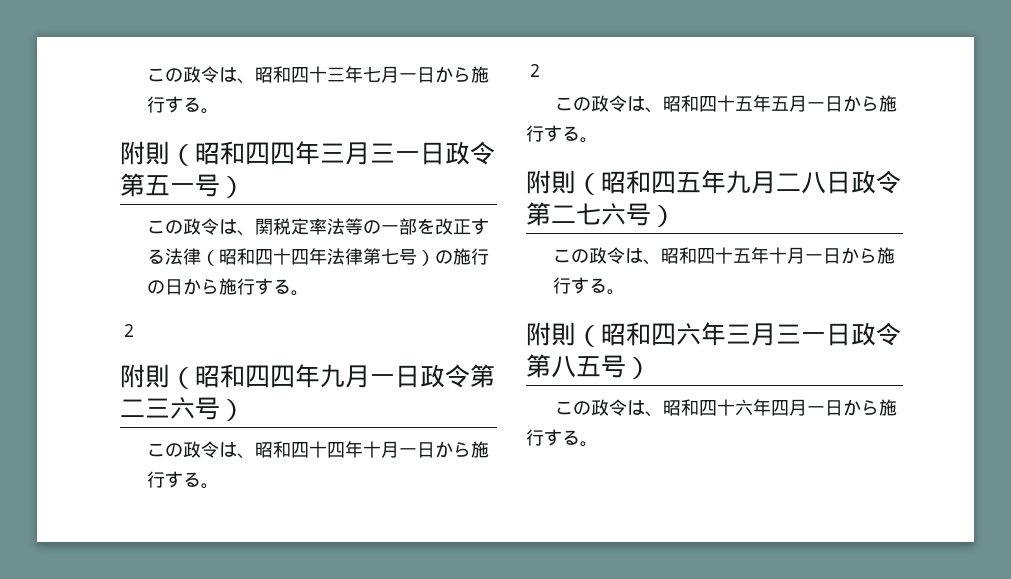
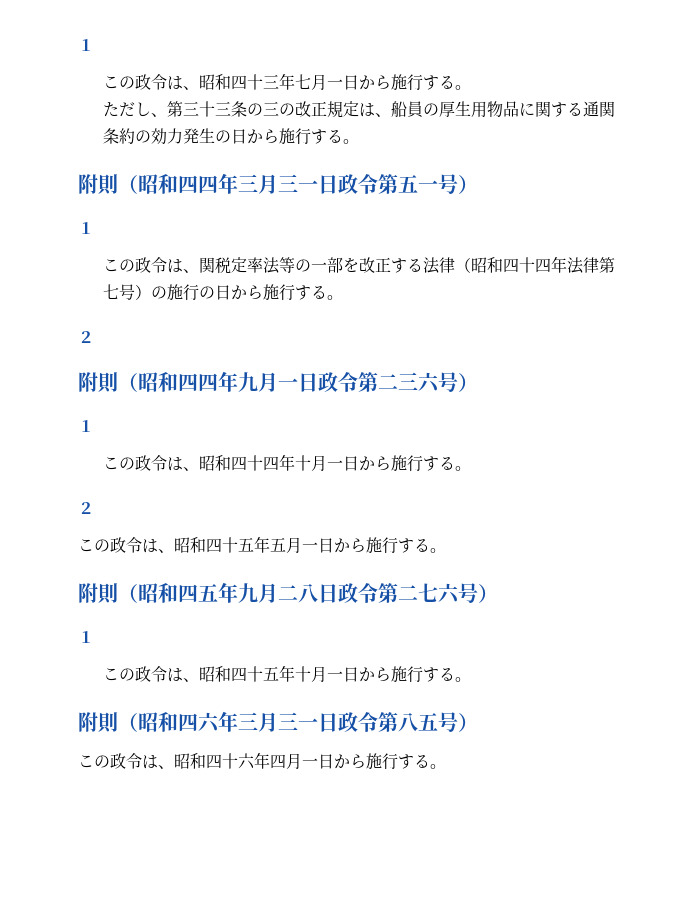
(146, 75) none -> [78,39,94,51] １ //
(219, 111) none -> [103,101,616,118] [103,128,360,145] // ただし、第三十三条の三の改正規定は、船員の厚生用物品に関する通関条約の効力発生の日から施行する。
(245, 187) none -> [78,222,94,234] // １
(245, 410) none -> [78,420,94,432] // １
(676, 216) none -> [78,631,94,643] // １

